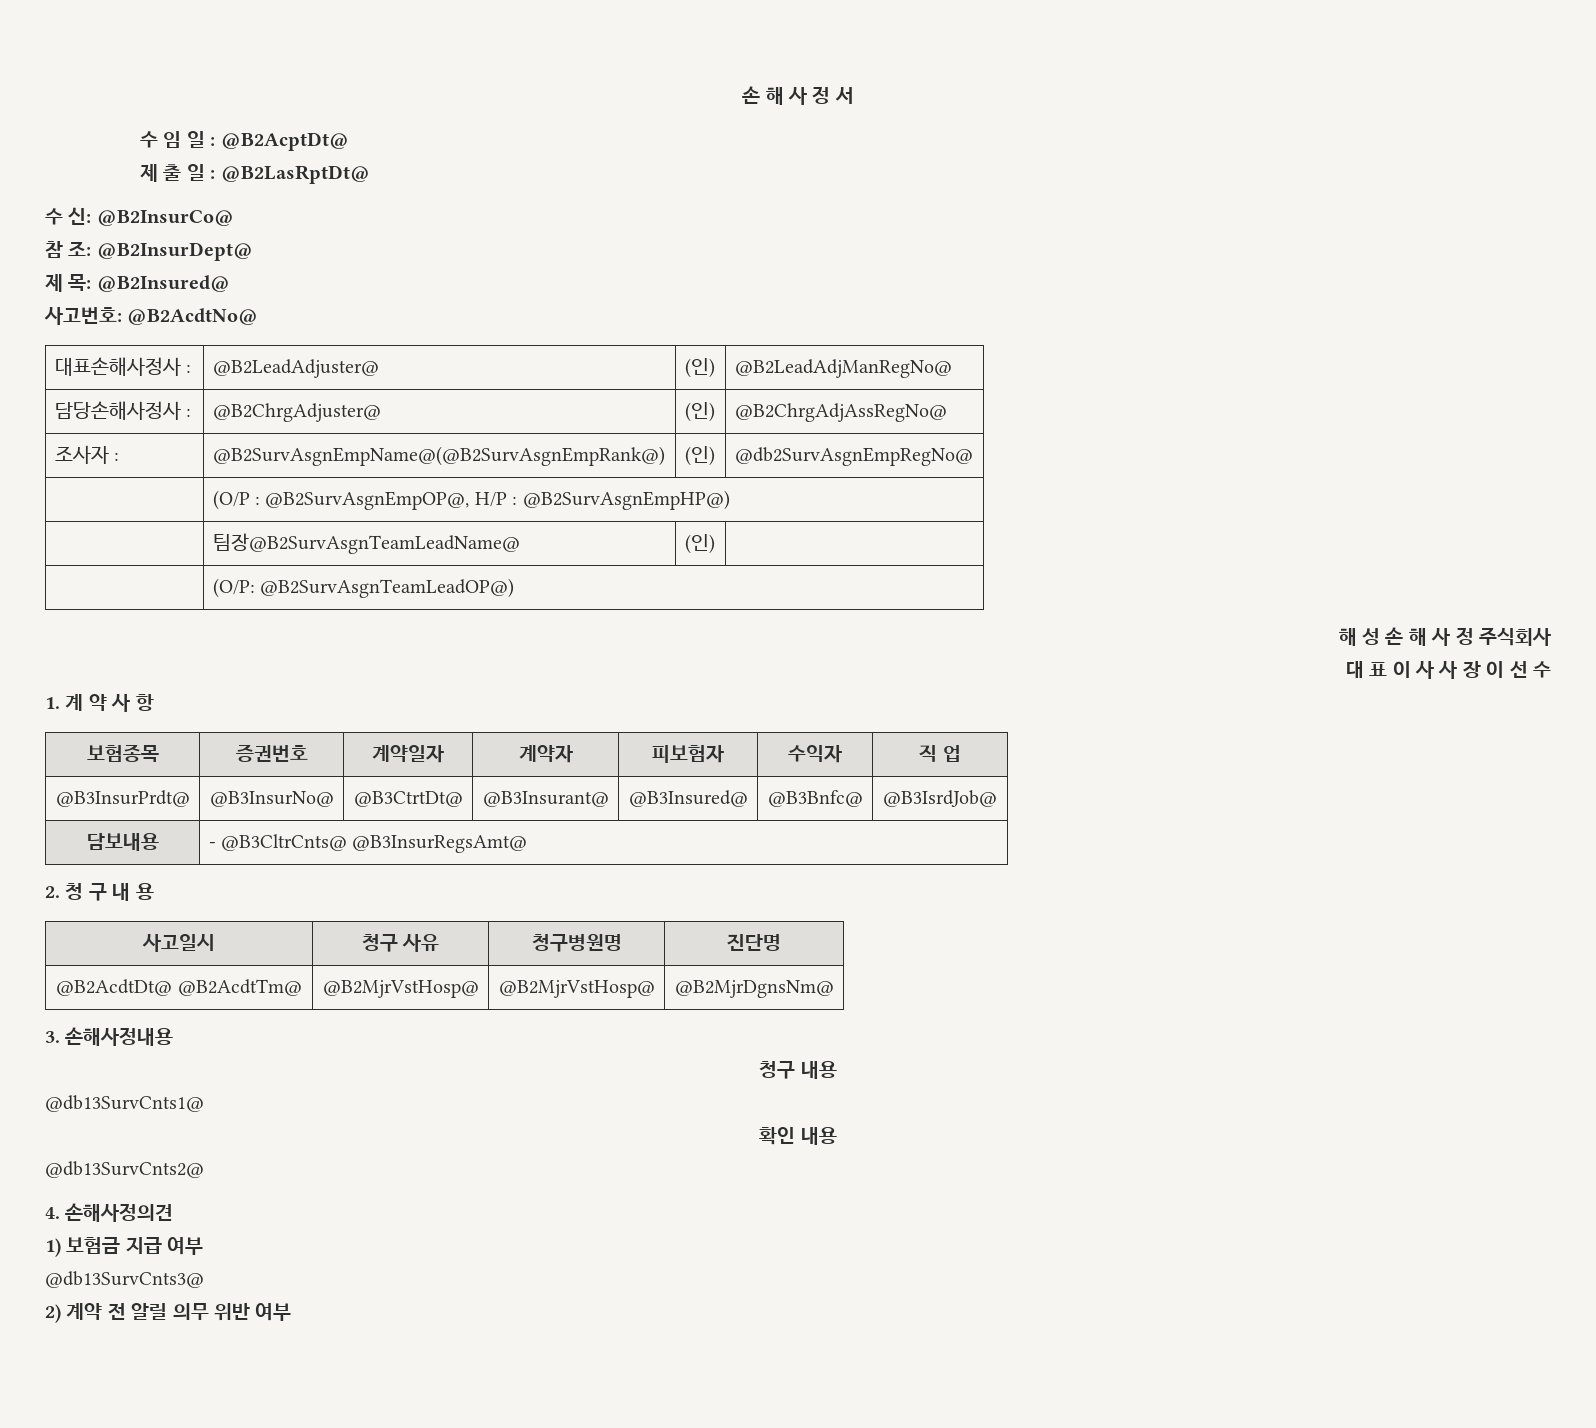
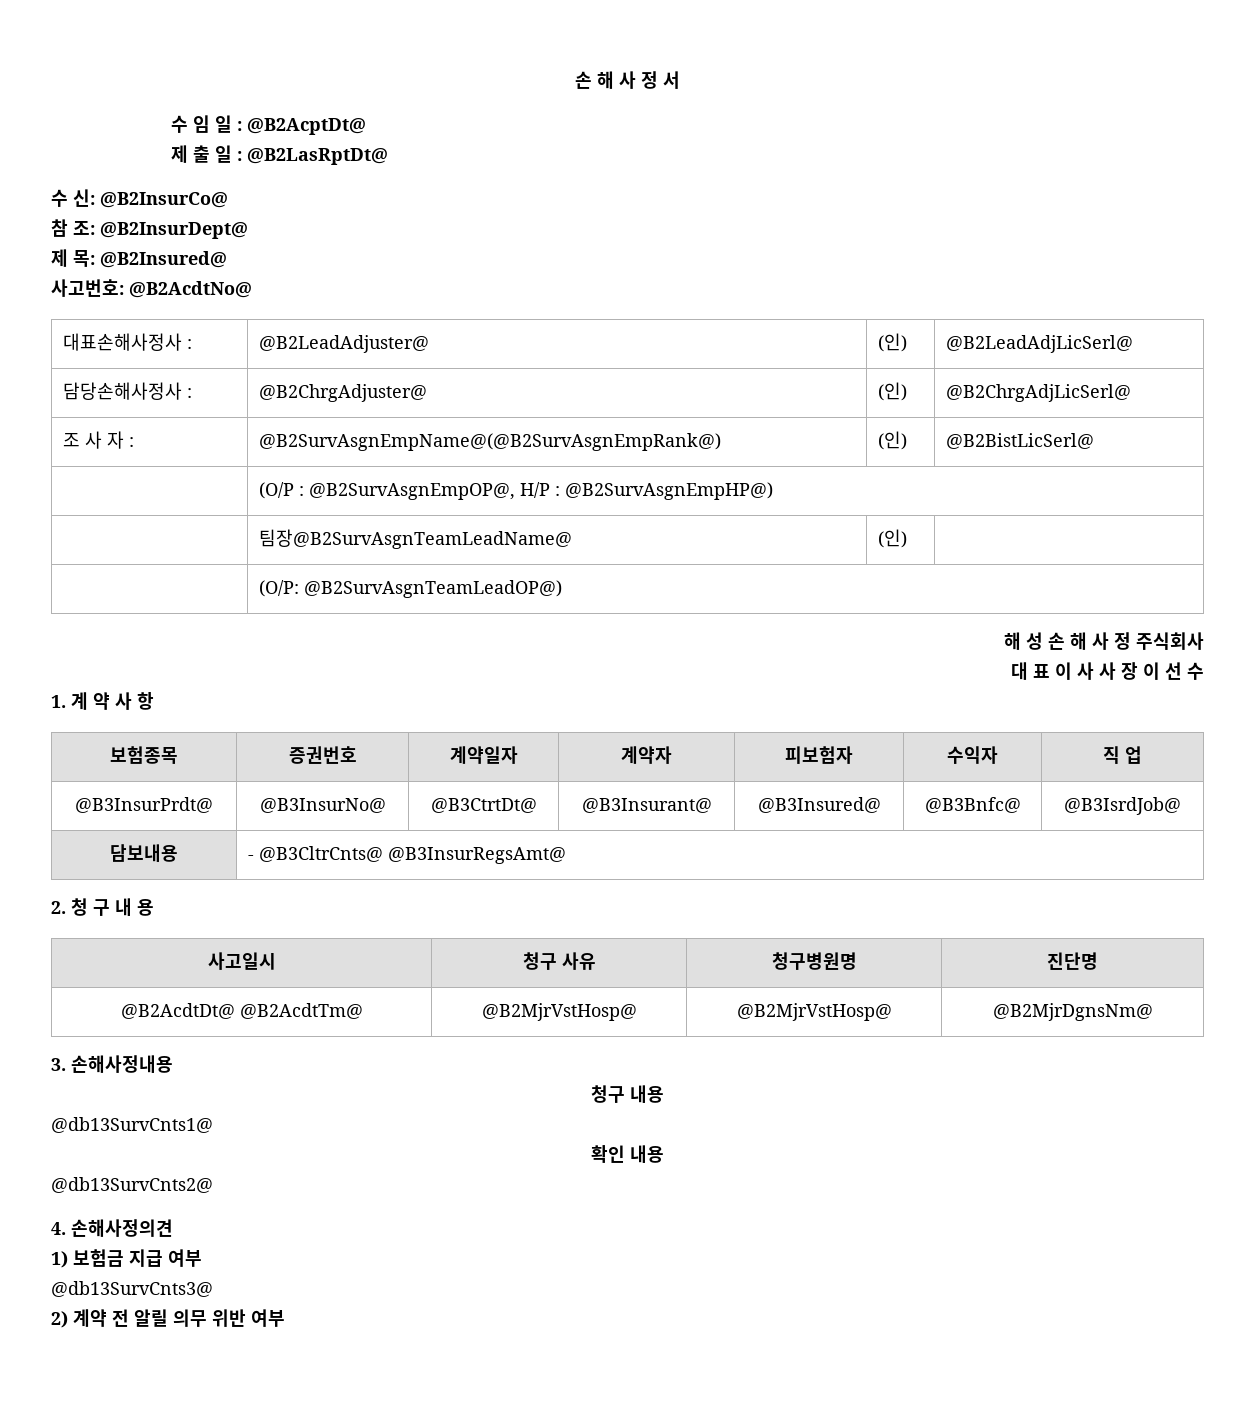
[734,359,952,378] @B2LeadAdjManRegNo@ -> [945,335,1133,353] @B2LeadAdjLicSerl@
[734,403,947,422] [54,445,109,464] @B2ChrgAdjAssRegNo@ // 조사자 -> [945,384,1131,402] [62,431,124,449] @B2ChrgAdjLicSerl@ // 조 사 자
[734,447,973,466] @db2SurvAsgnEmpRegNo@ -> [945,433,1094,449] @B2BistLicSerl@

